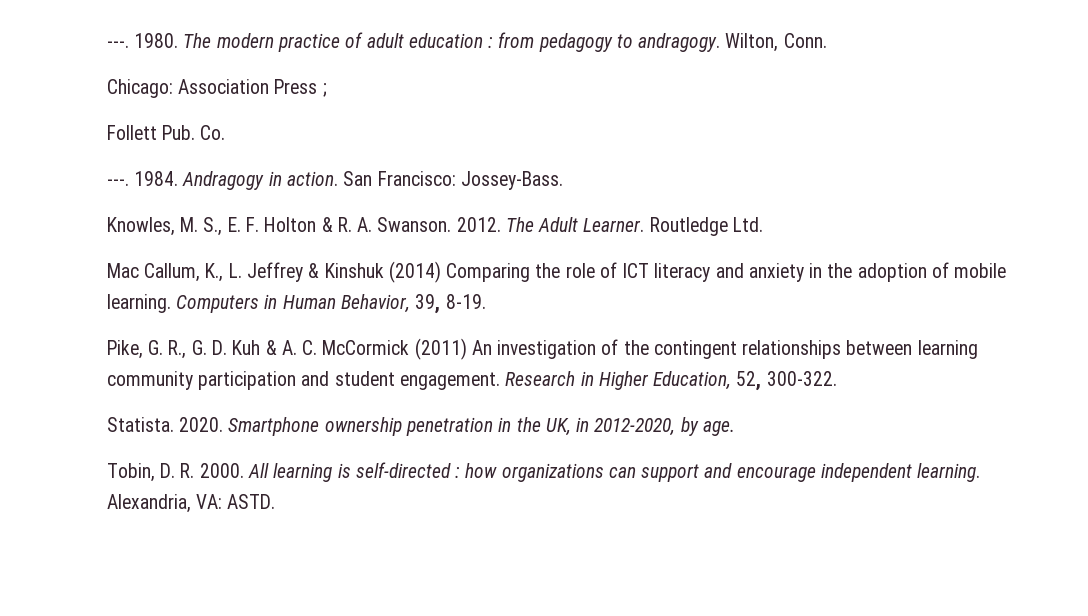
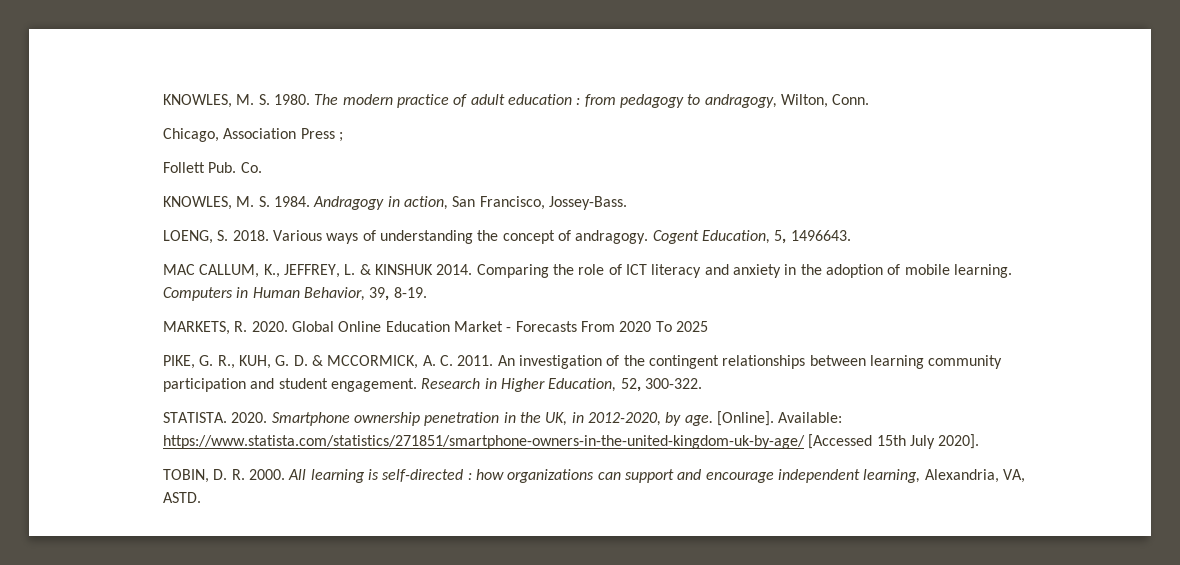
[106,41,129,48] ---. -> [163,94,270,108] KNOWLES, M. S.
[638,33,721,52] andragogy. -> [704,94,777,108] andragogy,
[106,79,173,98] Chicago: -> [163,128,220,142] Chicago,
[106,171,563,190] [106,217,763,236] [106,261,441,283] ---. 1984. Andragogy in action. San Francisco: Jossey-Bass. // Knowles, M. S., E. F. Holton & R. A. Swanson. 2012. The Adult Learner. Routledge Ltd. // Mac Callum, K., L. Jeffrey & Kinshuk (2014) -> [163,196,628,210] [163,230,851,244] [163,264,473,278] KNOWLES, M. S. 1984. Andragogy in action, San Francisco, Jossey-Bass. // LOENG, S. 2018. Various ways of understanding the concept of andragogy. Cogent Education, 5, 1496643. // MAC CALLUM, K., JEFFREY, L. & KINSHUK 2014.
[106,340,143,359] Pike, -> [163,321,708,335] [163,355,196,369] MARKETS, R. 2020. Global Online Education Market - Forecasts From 2020 To 2025 // PIKE,
(187, 349) none -> [239,355,272,369] KUH,
[232,338,467,360] Kuh & A. C. McCormick (2011) -> [312,355,494,369] & MCCORMICK, A. C. 2011.
[106,417,174,432] Statista. -> [163,412,228,423] STATISTA.
[106,463,155,482] // Tobin, -> [716,411,843,426] [163,434,980,449] [163,469,210,483] [Online]. Available: https://www.statista.com/statistics/271851/smartphone-owners-in-the-united-kingdom-uk-by-age/ [Accessed 15th July 2020]. // TOBIN,
[917,463,981,482] [106,494,223,513] learning. Alexandria, VA: -> [863,469,1025,483] learning, Alexandria, VA,

